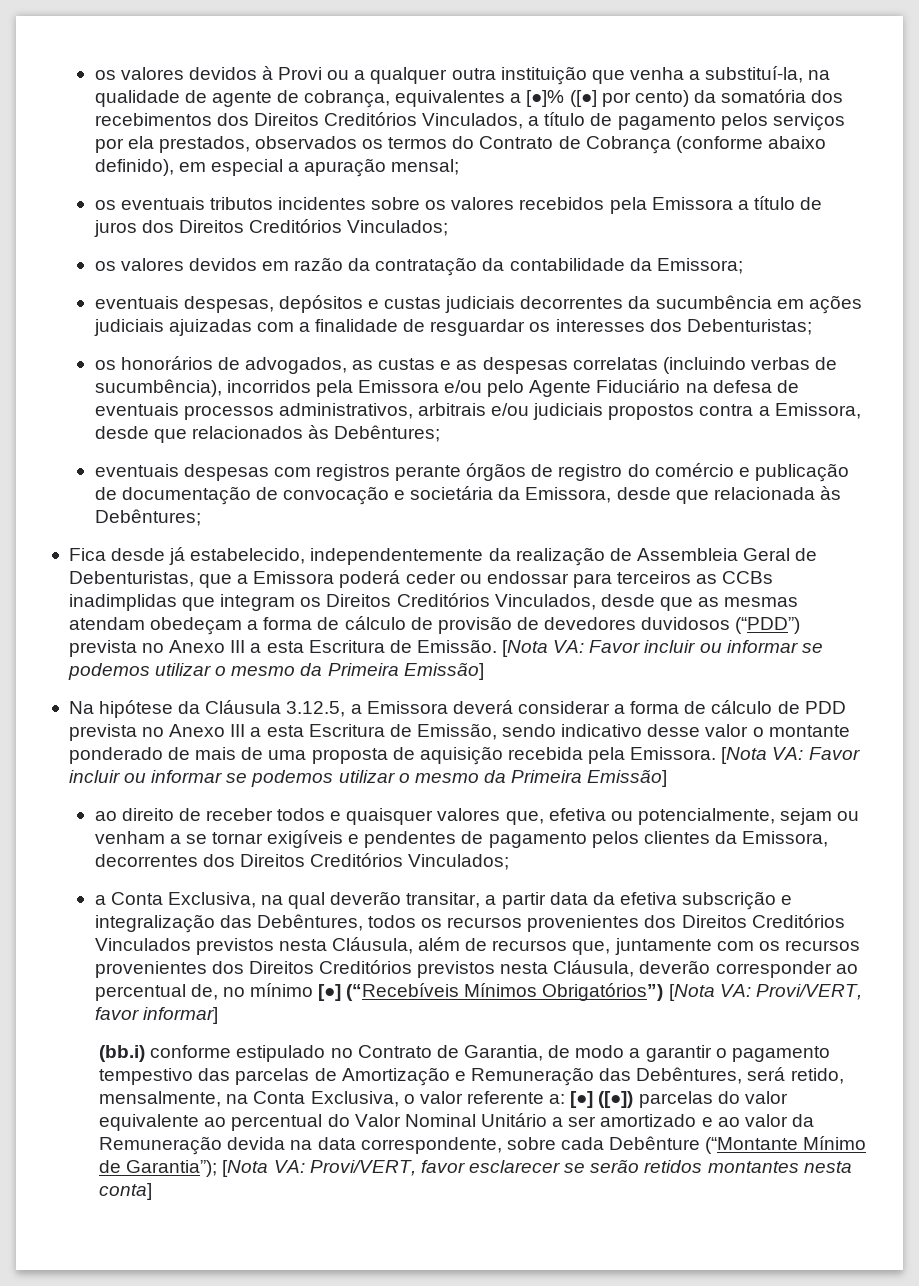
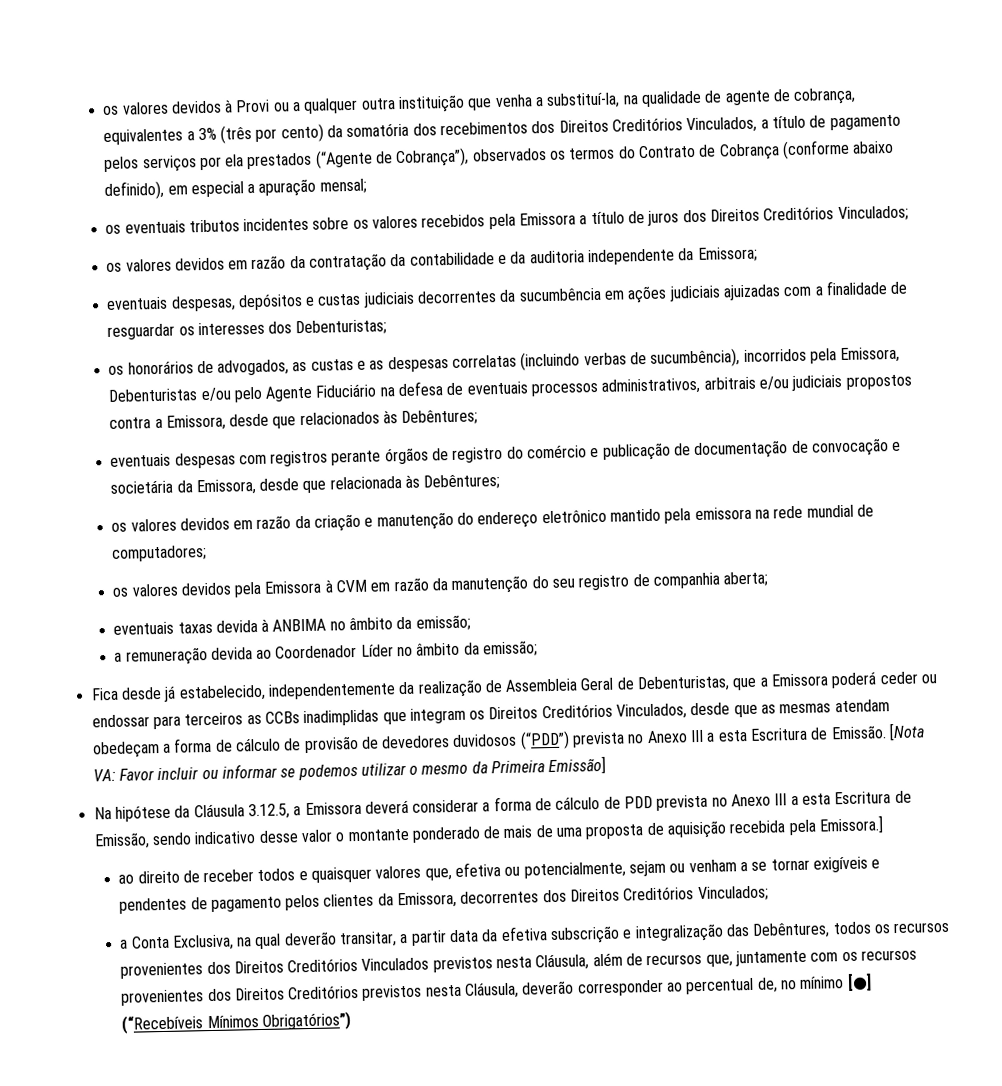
[526,90,597,107] [●]% ([●] -> [197,124,253,144] 3% (três
[158,136,250,153] prestados, -> [247,147,470,170] prestados (“Agente de Cobrança”),
(625, 264) none -> [498,248,676,266] e da auditoria independente
[357,380,439,393] Emissora -> [840,346,901,364] [108,388,199,402] Emissora, Debenturistas
(201, 517) none -> [111,504,874,532] [111,545,208,562] [112,571,769,598] [113,614,471,635] [114,640,539,666] // os valores devidos em razão da criação e manutenção do endereço eletrônico mantido pela emissora na rede mundial de computadores; // os valores devidos pela Emissora à CVM em razão da manutenção do seu registro de companhia aberta; // eventuais taxas devida à ANBIMA no âmbito da emissão; // a remuneração devida ao Coordenador Líder no âmbito da emissão;
[630,747,860,764] [68,769,668,787] Emissora. [Nota VA: Favor incluir ou informar se podemos utilizar o mesmo da Primeira Emissão] -> [819,815,885,835] Emissora.]
[668,984,862,1001] [94,1007,218,1024] [99,1045,830,1062] [99,1067,844,1086] [99,1091,788,1108] [99,1113,814,1131] [99,1136,867,1155] [99,1159,852,1177] [99,1183,153,1200] [Nota VA: Provi/VERT, favor informar] // (bb.i) conforme estipulado no Contrato de Garantia, de modo a garantir o pagamento tempestivo das parcelas de Amortização e Remuneração das Debêntures, será retido, mensalmente, na Conta Exclusiva, o valor referente a: [●] ([●]) parcelas do valor equivalente ao percentual do Valor Nominal Unitário a ser amortizado e ao valor da Remuneração devida na data correspondente, sobre cada Debênture (“Montante Mínimo de Garantia”); [Nota VA: Provi/VERT, favor esclarecer se serão retidos montantes nesta conta] -> (351, 1021) none

